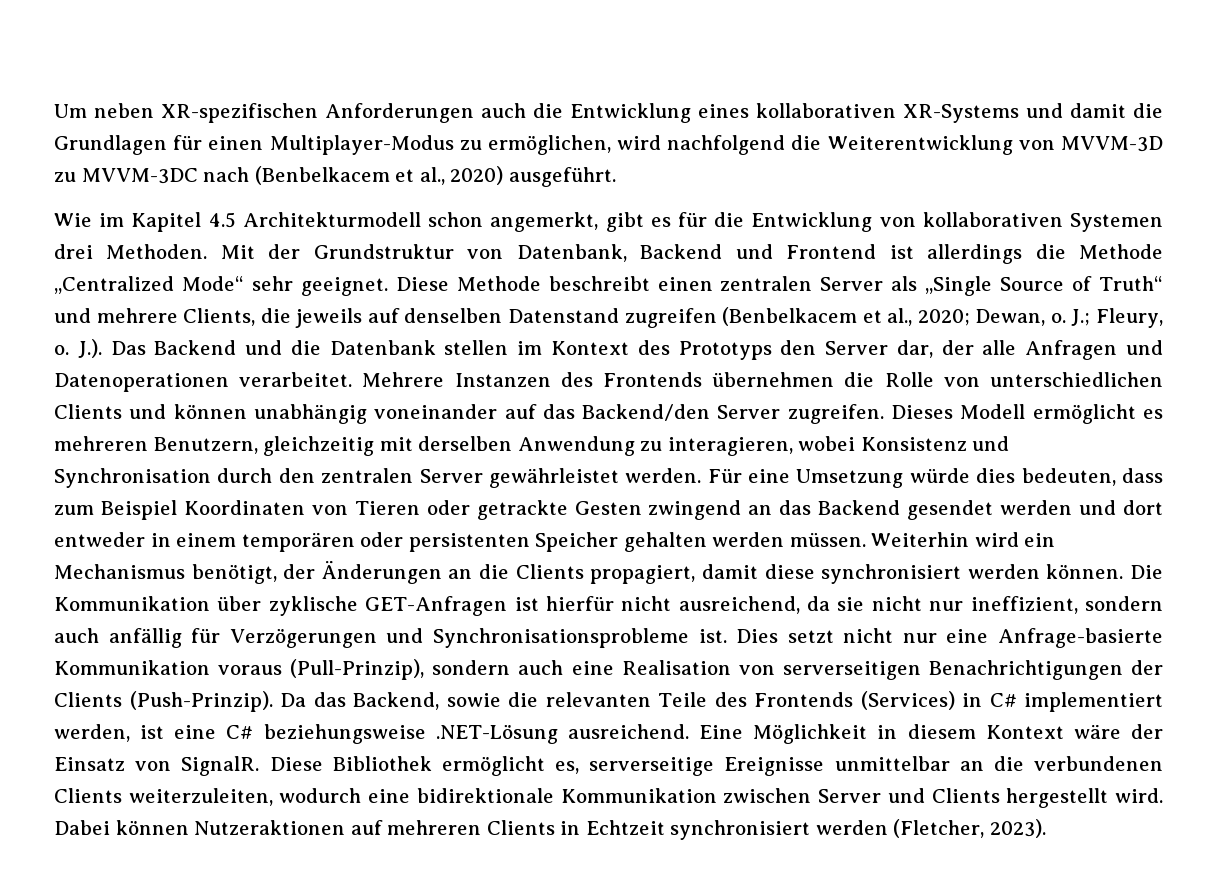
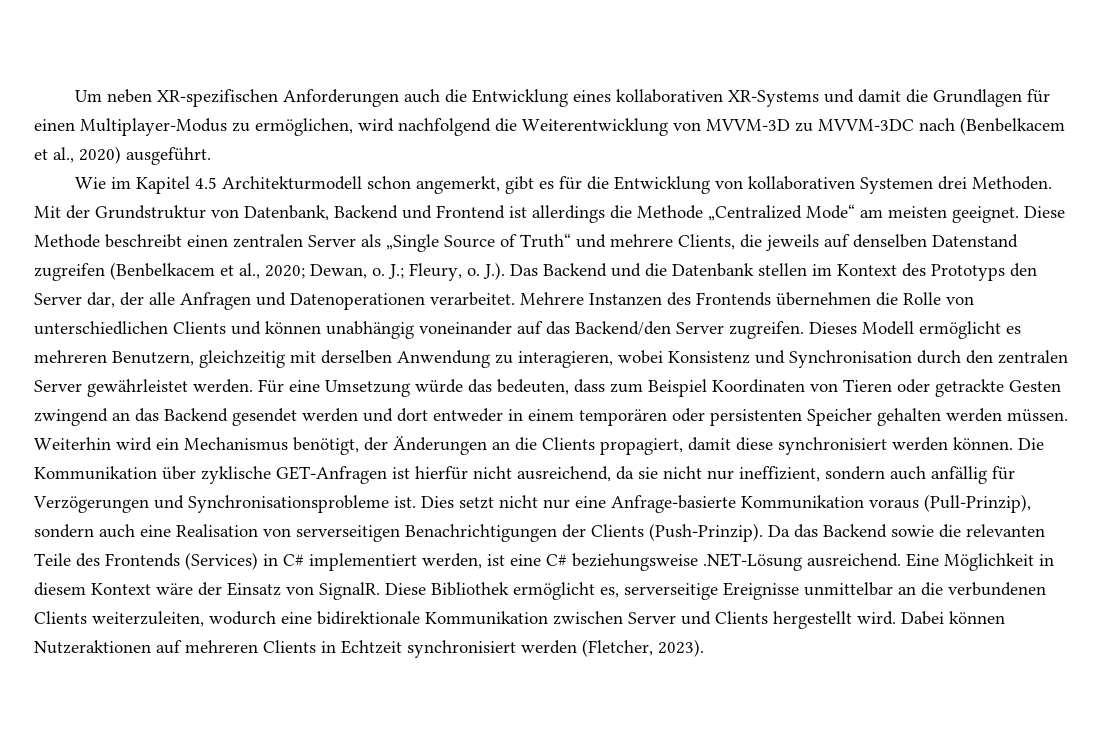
[251,276,293,291] sehr -> [860,206,947,218] am meisten
[976,468,1016,483] dies -> [468,379,492,393] das
[353,692,440,710] Backend, -> [823,524,887,538] Backend

